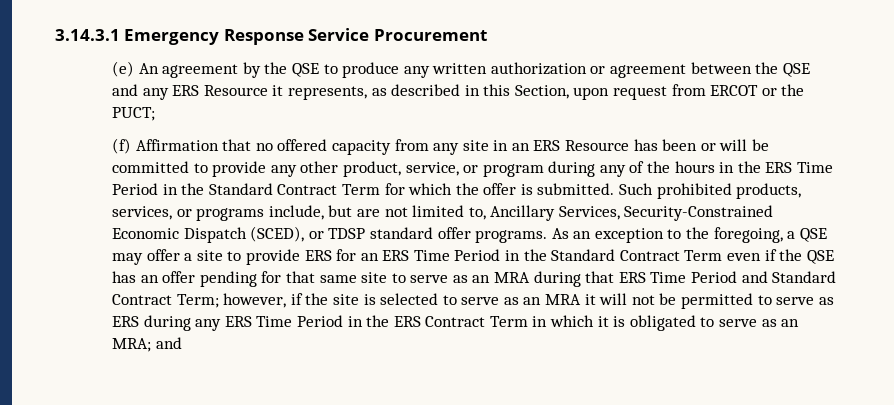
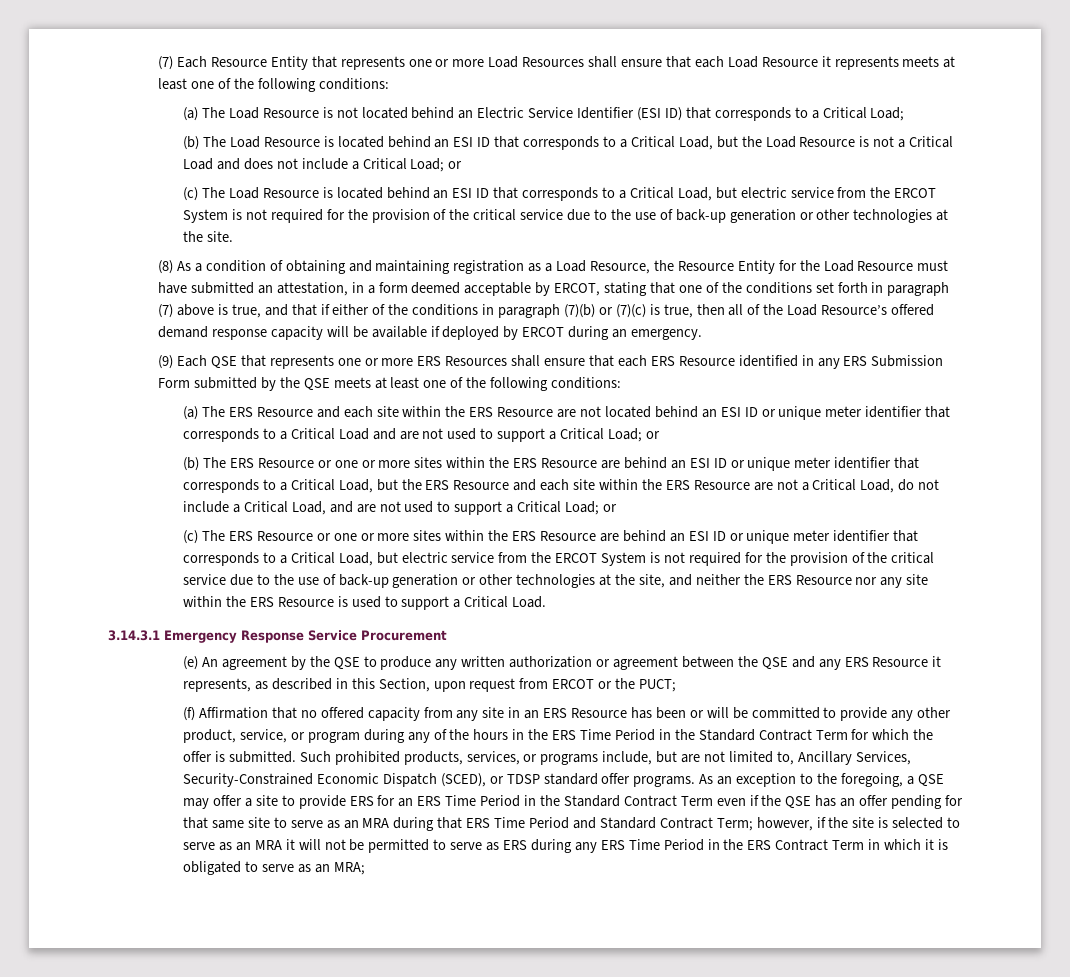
(55, 35) none -> [158,56,956,70] [158,78,389,92] [183,107,905,121] [183,136,954,150] [183,158,463,172] [183,187,937,201] [183,209,949,223] [183,231,233,242] [158,260,949,274] [158,282,950,296] [158,304,934,318] [158,326,703,340] [158,355,944,369] [158,377,622,391] [183,406,951,420] [183,428,660,442] [183,457,920,471] [183,479,940,493] [183,501,617,515] [183,530,919,544] [183,552,935,566] [183,574,929,588] [183,596,547,610] (7) Each Resource Entity that represents one or more Load Resources shall ensure that each Load Resource it represents meets at least one of the following conditions: // (a) The Load Resource is not located behind an Electric Service Identifier (ESI ID) that corresponds to a Critical Load; // (b) The Load Resource is located behind an ESI ID that corresponds to a Critical Load, but the Load Resource is not a Critical Load and does not include a Critical Load; or // (c) The Load Resource is located behind an ESI ID that corresponds to a Critical Load, but electric service from the ERCOT System is not required for the provision of the critical service due to the use of back-up generation or other technologies at the site. // (8) As a condition of obtaining and maintaining registration as a Load Resource, the Resource Entity for the Load Resource must have submitted an attestation, in a form deemed acceptable by ERCOT, stating that one of the conditions set forth in paragraph (7) above is true, and that if either of the conditions in paragraph (7)(b) or (7)(c) is true, then all of the Load Resource’s offered demand response capacity will be available if deployed by ERCOT during an emergency. // (9) Each QSE that represents one or more ERS Resources shall ensure that each ERS Resource identified in any ERS Submission Form submitted by the QSE meets at least one of the following conditions: // (a) The ERS Resource and each site within the ERS Resource are not located behind an ESI ID or unique meter identifier that corresponds to a Critical Load and are not used to support a Critical Load; or // (b) The ERS Resource or one or more sites within the ERS Resource are behind an ESI ID or unique meter identifier that corresponds to a Critical Load, but the ERS Resource and each site within the ERS Resource are not a Critical Load, do not include a Critical Load, and are not used to support a Critical Load; or // (c) The ERS Resource or one or more sites within the ERS Resource are behind an ESI ID or unique meter identifier that corresponds to a Critical Load, but electric service from the ERCOT System is not required for the provision of the critical service due to the use of back-up generation or other technologies at the site, and neither the ERS Resource nor any site within the ERS Resource is used to support a Critical Load. //
[155,337,182,349] and -> (365, 868) none

